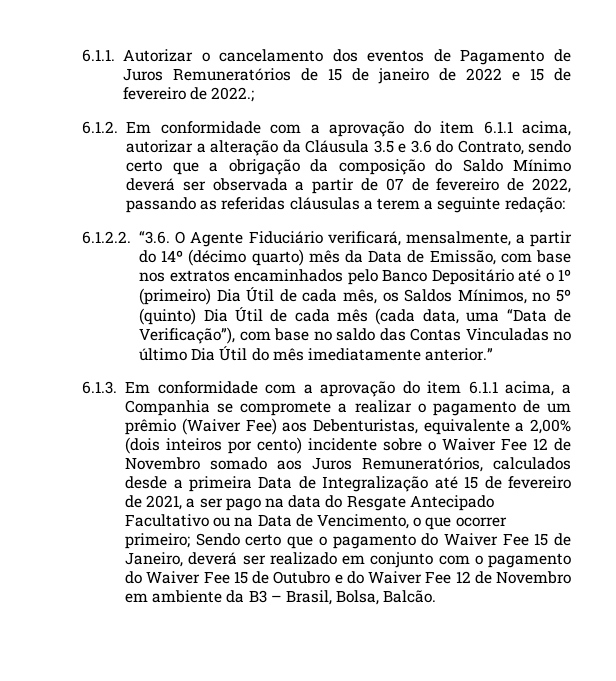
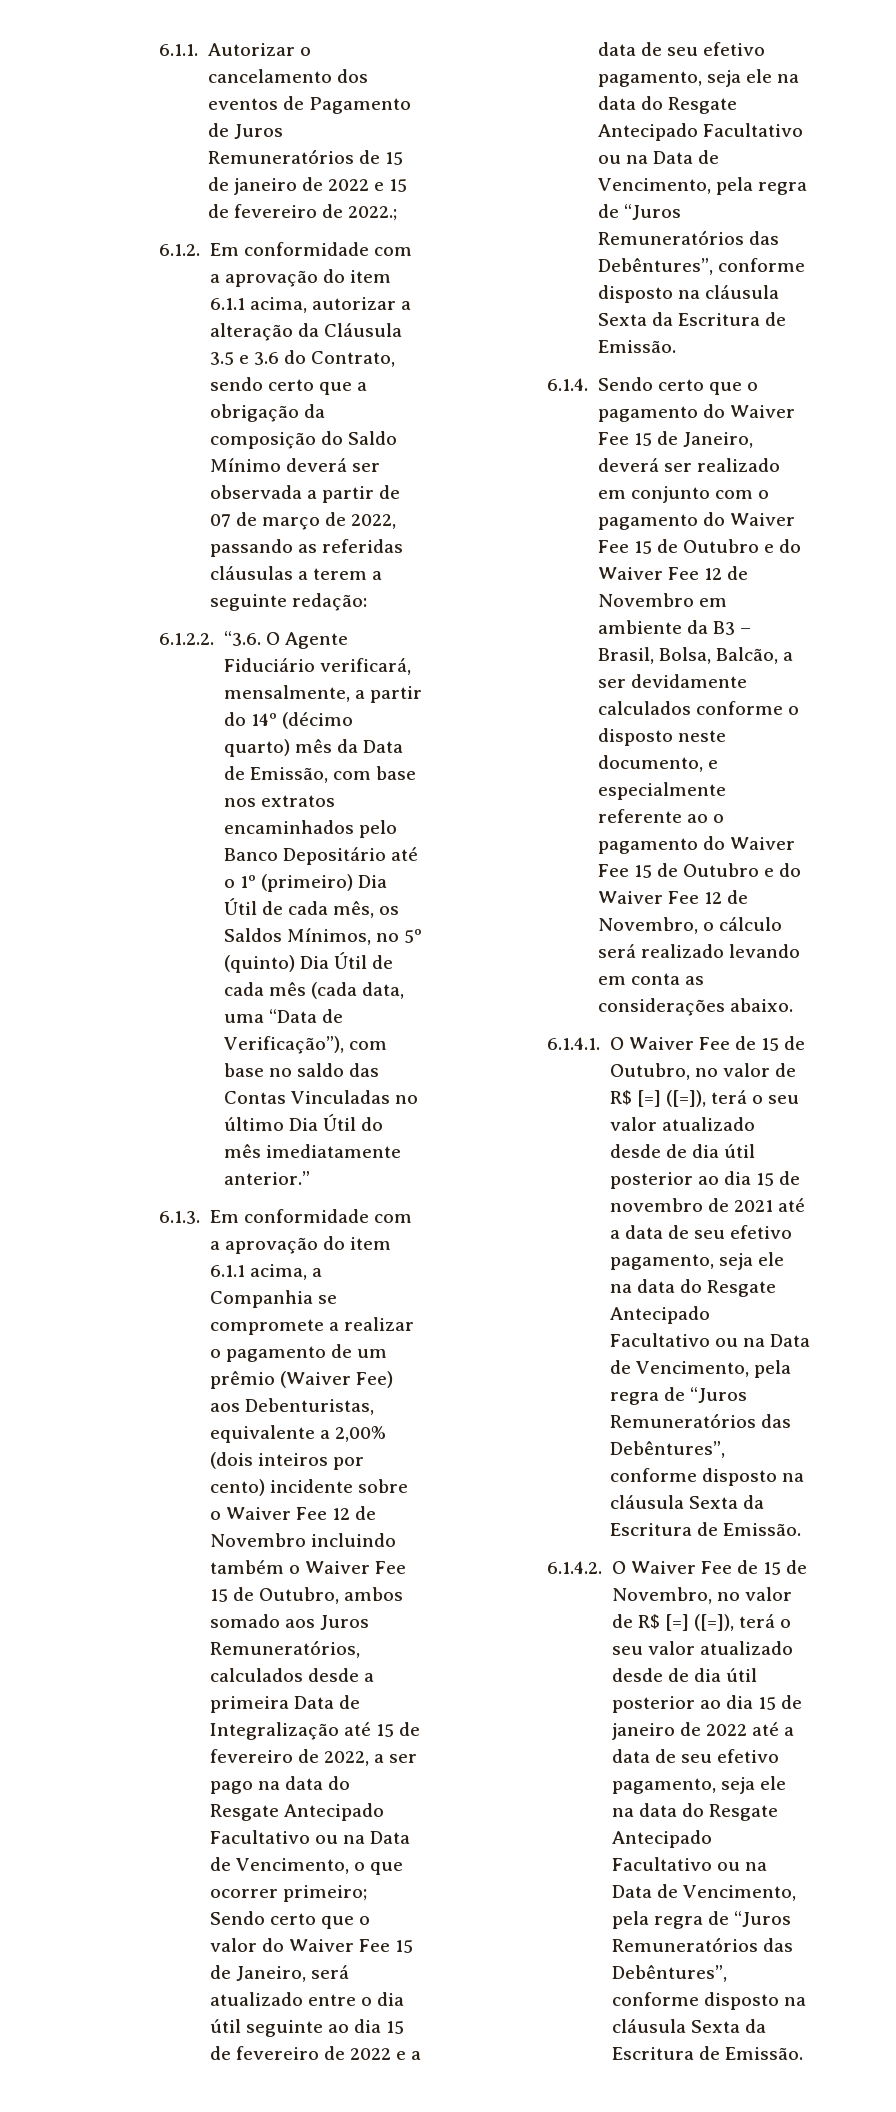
[436,178,500,191] fevereiro -> [261,517,320,530] março
(201, 463) none -> [310,1533,396,1547] [209,1560,406,1574] [209,1587,403,1604] incluindo também o Waiver Fee 15 de Outubro, ambos
[146,495,183,510] 2021, -> [323,1751,369,1766] 2022,
(327, 541) none -> [209,1938,414,1953] [209,1965,349,1982] [209,1992,404,2006] [209,2019,405,2037] [209,2046,422,2060] [597,42,765,56] [597,69,799,87] [597,96,737,114] [597,123,803,141] [597,150,719,164] [597,177,807,195] [597,204,681,220] [597,230,779,245] [597,258,805,275] [597,285,779,303] [597,312,786,326] [597,340,676,353] [547,377,758,395] valor do Waiver Fee 15 de Janeiro, será atualizado entre o dia útil seguinte ao dia 15 de fevereiro de 2022 e a data de seu efetivo pagamento, seja ele na data do Resgate Antecipado Facultativo ou na Data de Vencimento, pela regra de “Juros Remuneratórios das Debêntures”, conforme disposto na cláusula Sexta da Escritura de Emissão. // 6.1.4. Sendo certo que o
[383,590,437,603] Balcão. -> [715,647,793,664] [597,674,747,688] [597,701,799,715] [597,728,726,746] [597,755,718,772] [597,782,726,800] [597,809,724,823] [597,836,795,854] [597,863,802,878] [597,890,748,904] [597,917,782,934] [597,944,800,958] [597,973,704,985] [597,998,793,1016] [547,1036,806,1051] [609,1063,796,1080] [609,1090,800,1107] [609,1117,755,1131] [609,1144,755,1158] [609,1171,801,1189] [609,1198,805,1212] [609,1225,793,1239] [609,1252,784,1270] [609,1279,776,1297] [609,1306,710,1324] [609,1333,810,1347] [609,1360,791,1378] [609,1387,747,1405] [609,1413,791,1428] [609,1441,725,1458] [609,1468,804,1486] [609,1495,764,1509] [609,1522,801,1536] [547,1560,808,1575] [611,1587,792,1604] [611,1614,792,1631] [611,1641,793,1655] [611,1668,757,1682] [611,1695,803,1713] [611,1722,795,1740] [611,1749,779,1763] [611,1776,786,1794] [611,1803,778,1821] [611,1830,712,1848] [611,1857,767,1871] [611,1884,796,1901] [611,1911,791,1929] [611,1937,793,1952] [611,1965,727,1982] [611,1992,806,2010] [611,2019,766,2033] [611,2046,803,2060] Balcão, a ser devidamente calculados conforme o disposto neste documento, e especialmente referente ao o pagamento do Waiver Fee 15 de Outubro e do Waiver Fee 12 de Novembro, o cálculo será realizado levando em conta as considerações abaixo. // 6.1.4.1. O Waiver Fee de 15 de Outubro, no valor de R$ [=] ([=]), terá o seu valor atualizado desde de dia útil posterior ao dia 15 de novembro de 2021 até a data de seu efetivo pagamento, seja ele na data do Resgate Antecipado Facultativo ou na Data de Vencimento, pela regra de “Juros Remuneratórios das Debêntures”, conforme disposto na cláusula Sexta da Escritura de Emissão. // 6.1.4.2. O Waiver Fee de 15 de Novembro, no valor de R$ [=] ([=]), terá o seu valor atualizado desde de dia útil posterior ao dia 15 de janeiro de 2022 até a data de seu efetivo pagamento, seja ele na data do Resgate Antecipado Facultativo ou na Data de Vencimento, pela regra de “Juros Remuneratórios das Debêntures”, conforme disposto na cláusula Sexta da Escritura de Emissão.

